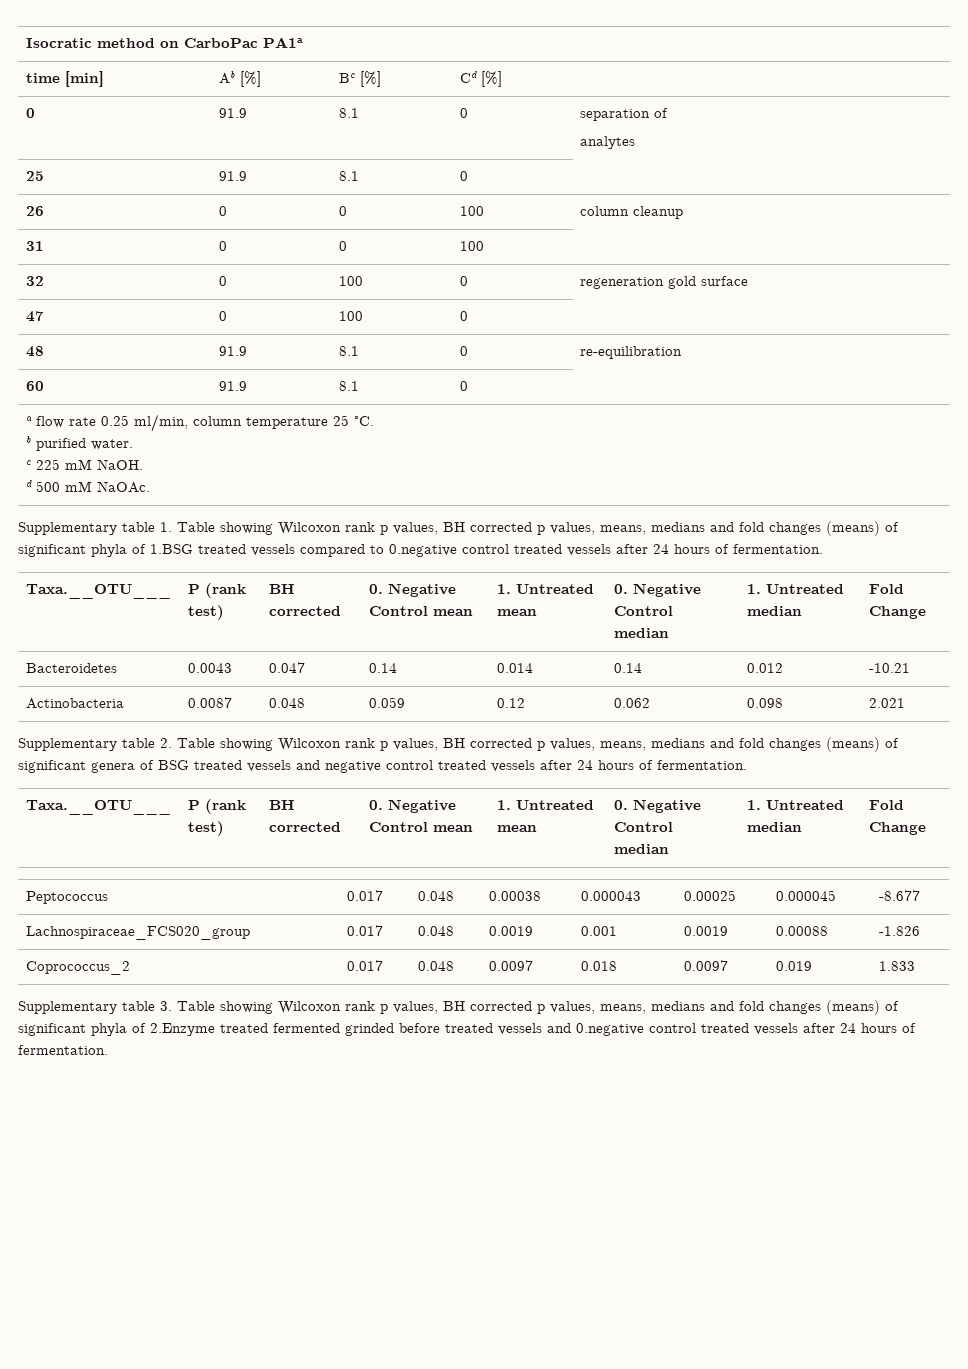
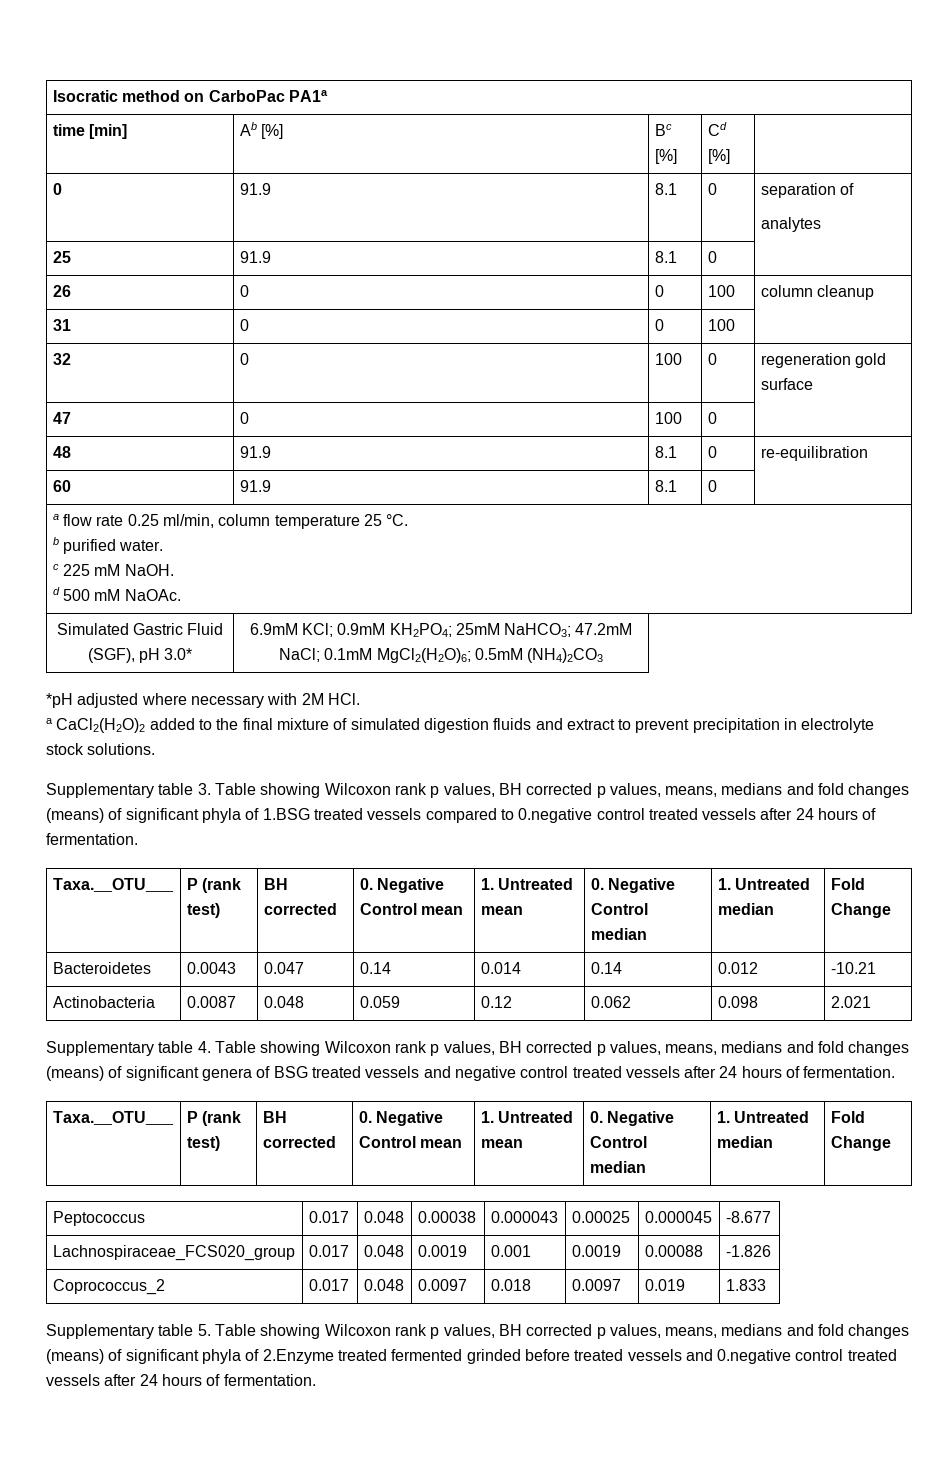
[18,522,172,535] // Supplementary table 1. -> [56,623,224,635] [87,648,193,663] [249,623,633,637] [278,648,604,663] [46,693,360,708] [46,718,875,733] [46,743,156,755] [46,783,211,798] // Simulated Gastric Fluid (SGF), pH 3.0* | 6.9mM KCl; 0.9mM KH2PO4; 25mM NaHCO3; 47.2mM NaCl; 0.1mM MgCl2(H2O)6; 0.5mM (NH4)2CO3 // *pH adjusted where necessary with 2M HCl. // a CaCl2(H2O)2 added to the final mixture of simulated digestion fluids and extract to prevent precipitation in electrolyte stock solutions. // Supplementary table 3.
[160,738,172,748] 2. -> [197,1041,211,1053] 4.
[160,1001,172,1011] 3. -> [197,1324,211,1336] 5.

